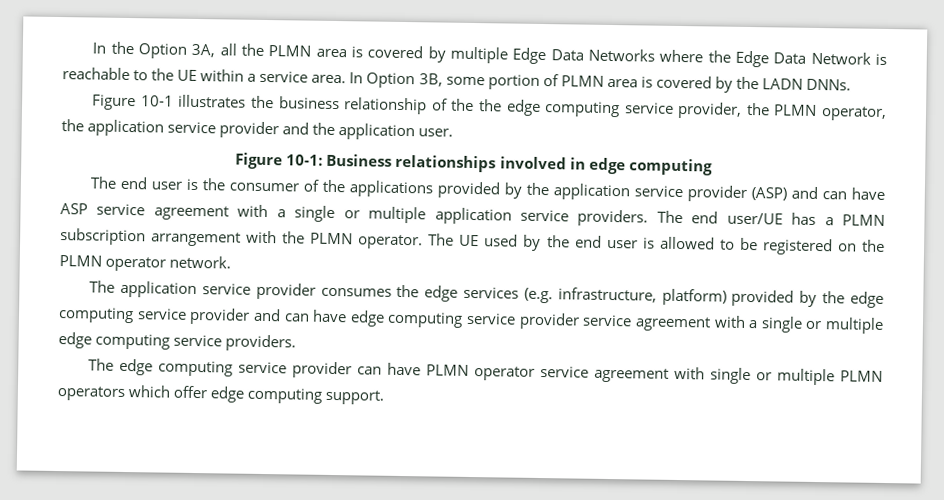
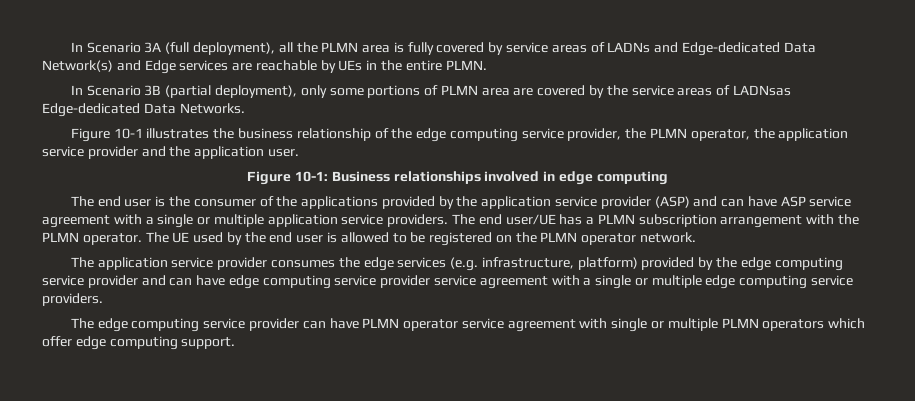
[92,41,216,59] In the Option 3A, -> [70,42,275,55] In Scenario 3A (full deployment),
[367,45,888,68] [62,67,540,90] covered by multiple Edge Data Networks where the Edge Data Network is reachable to the UE within a service area. In Option 3B, some portion -> [407,42,816,56] [42,60,487,74] [70,85,421,98] fully covered by service areas of LADNs and Edge-dedicated Data Network(s) and Edge services are reachable by UEs in the entire PLMN. // In Scenario 3B (partial deployment), only some portions
[640,76,653,88] is -> [513,88,534,96] are
[761,78,852,91] LADN DNNs. -> [631,85,791,96] [42,103,245,117] service areas of LADNsas Edge-dedicated Data Networks.
[478,99,502,112] the -> (413, 133) none

